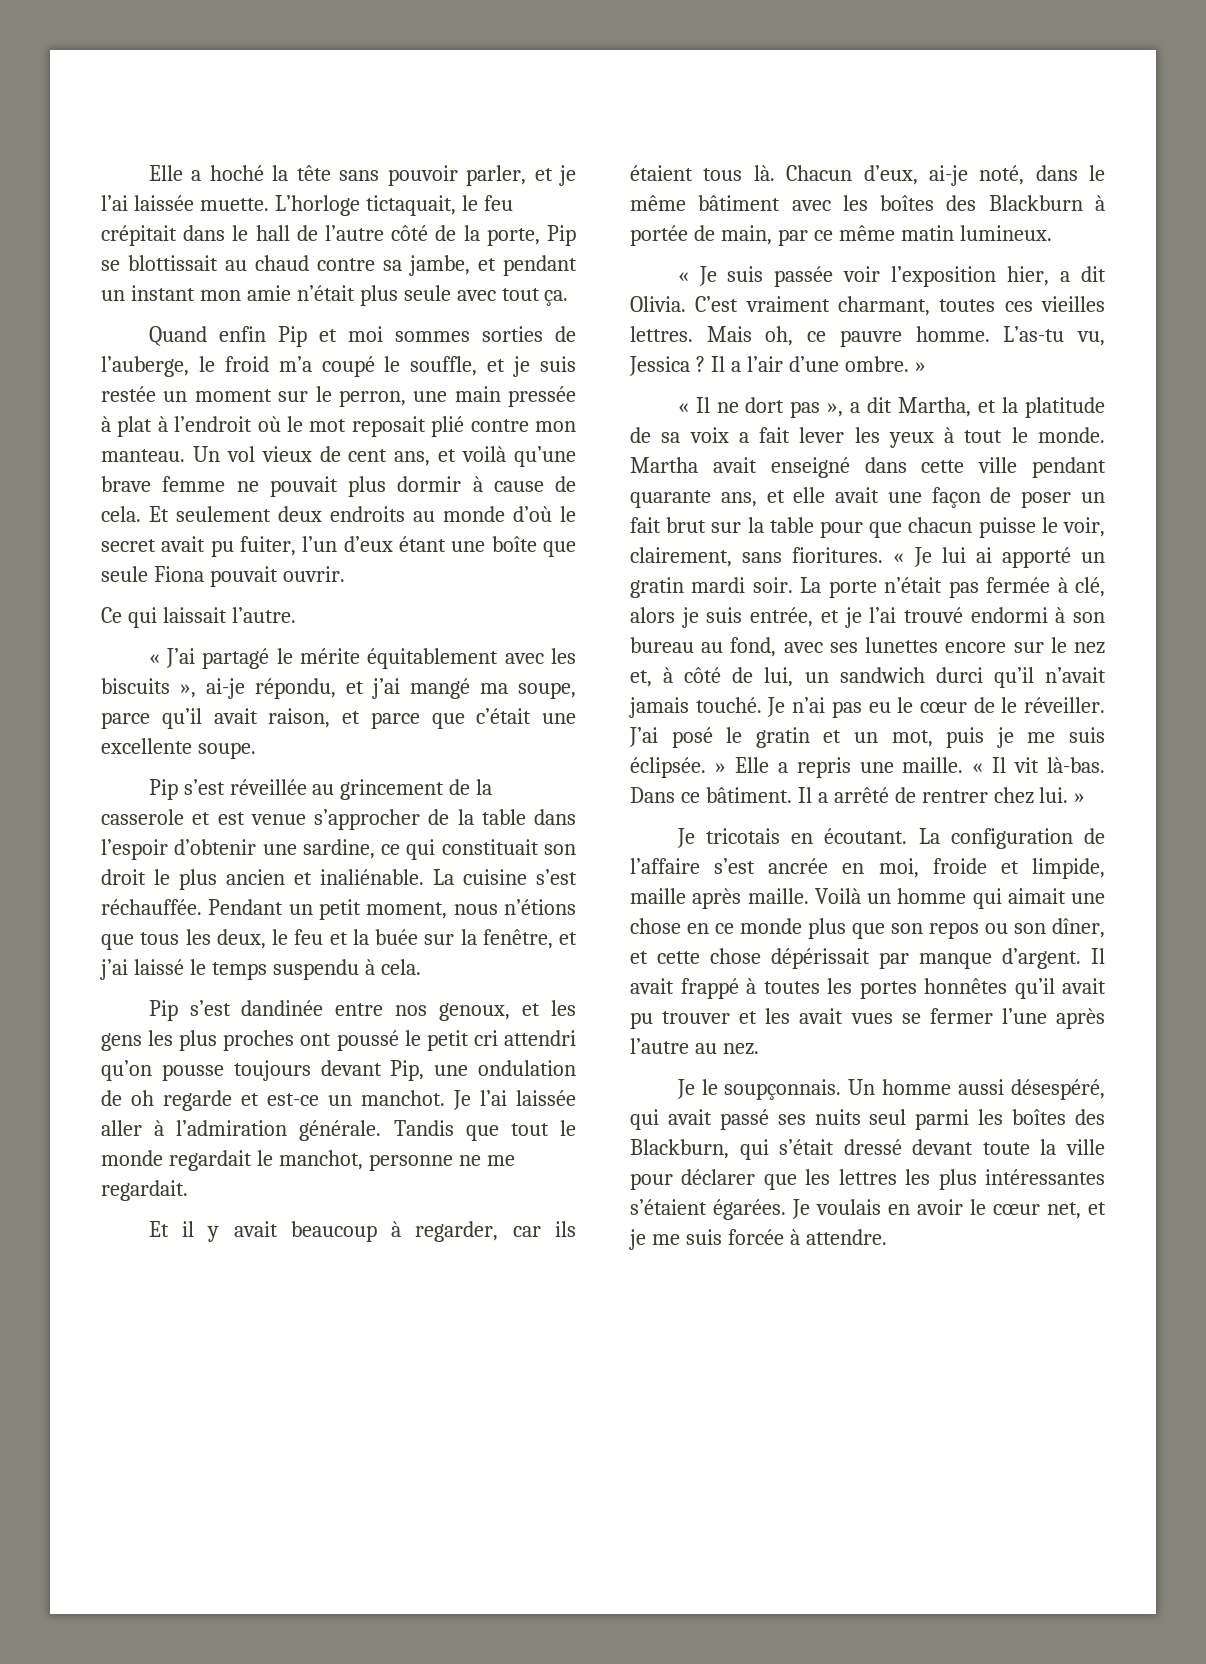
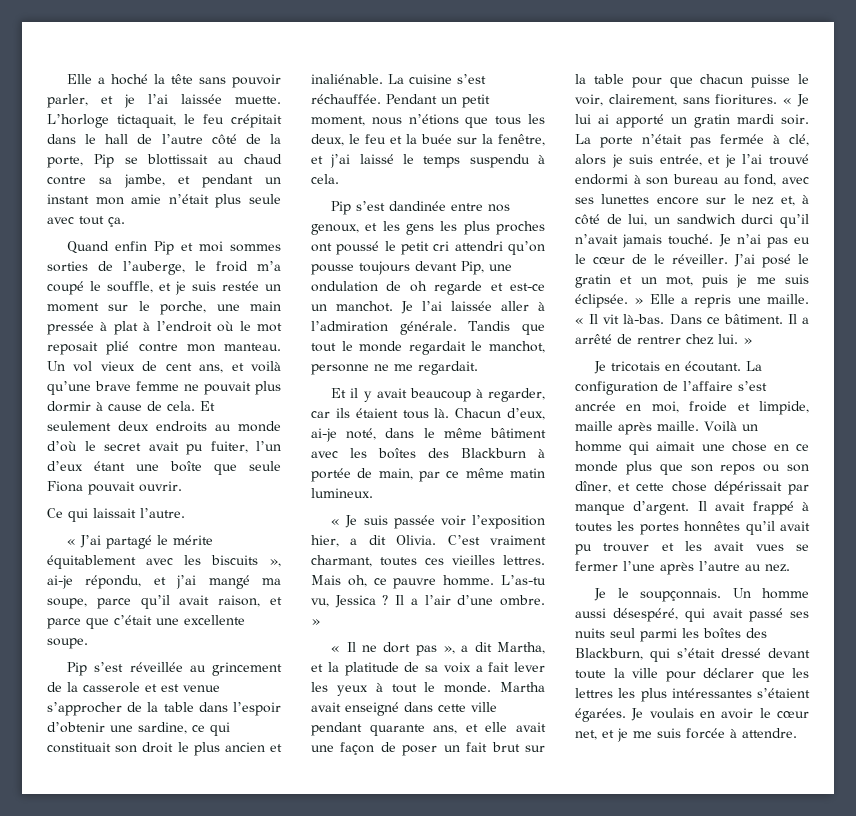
[338,390,406,407] perron, -> [160,301,207,315] porche,

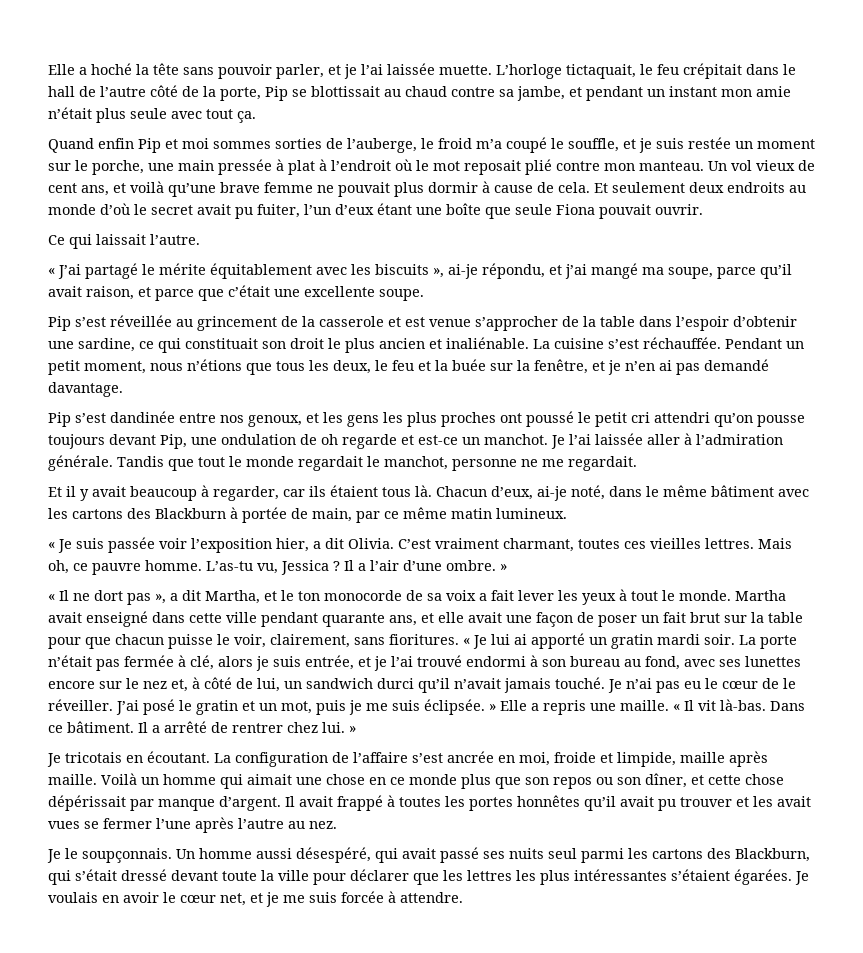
[330,154,545,168] [311,174,339,184] j’ai laissé le temps suspendu à cela. -> [608,359,769,375] [48,382,123,397] je n’en ai pas demandé davantage.
[378,448,416,459] boîtes -> [72,509,123,519] cartons
[327,662,399,676] la platitude -> [281,590,402,601] le ton monocorde
[703,628,741,639] boîtes -> [652,849,703,859] cartons

